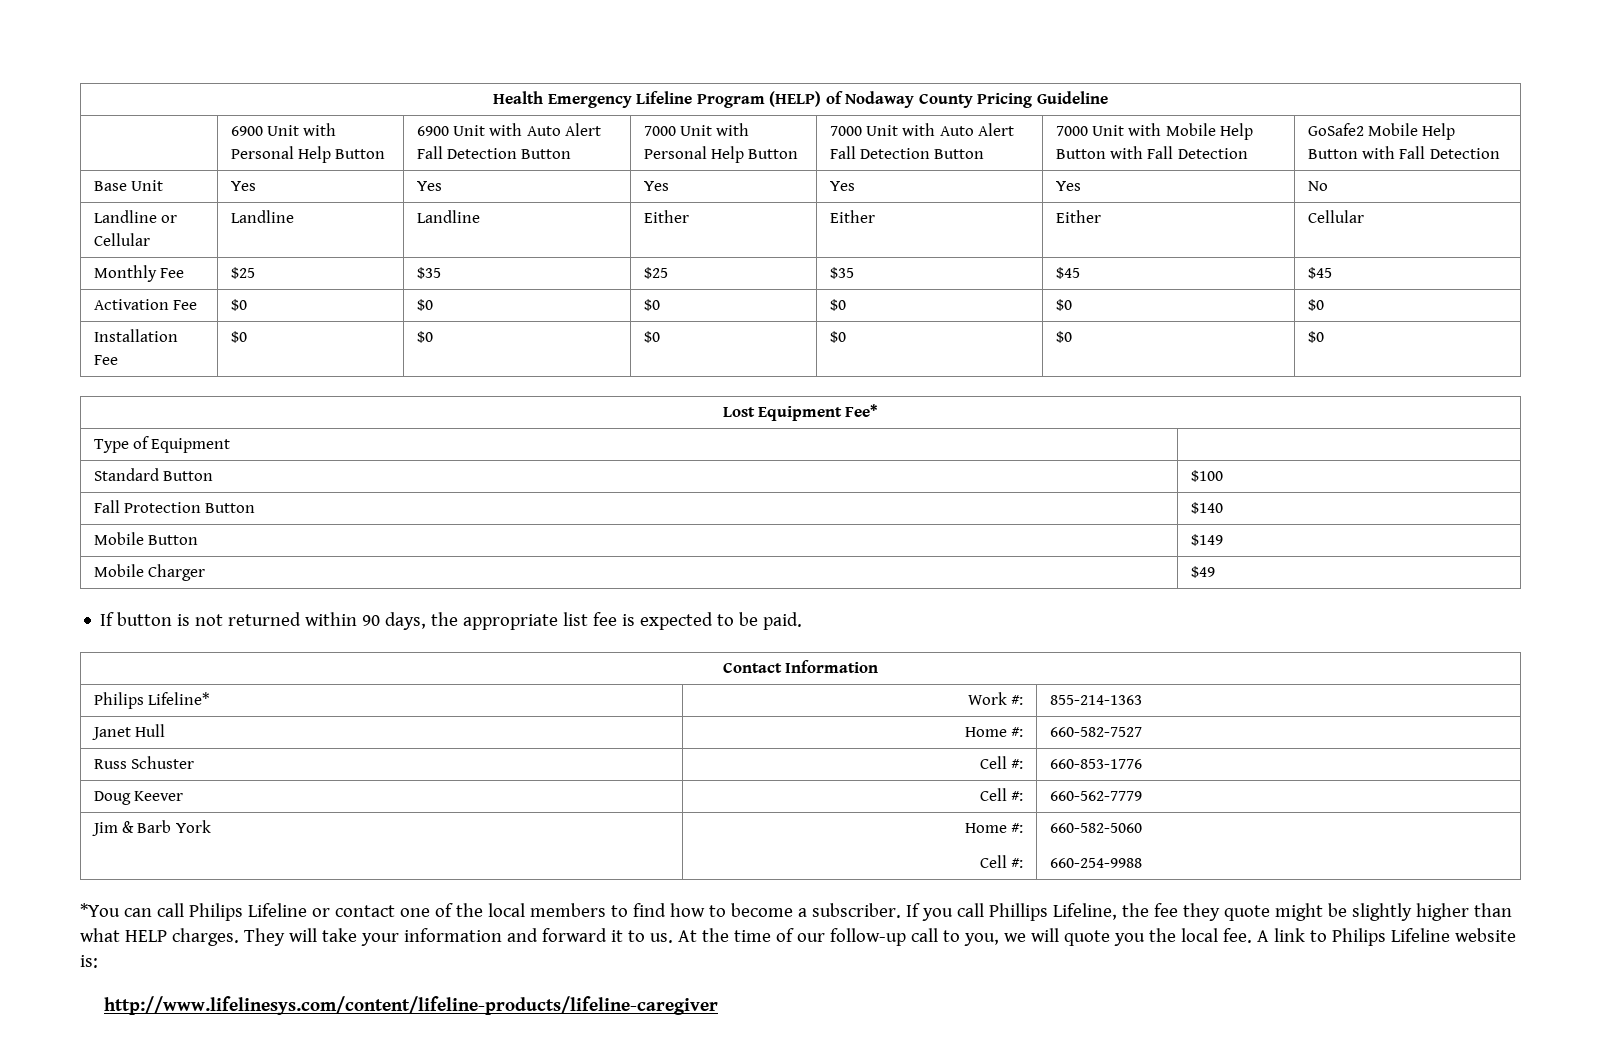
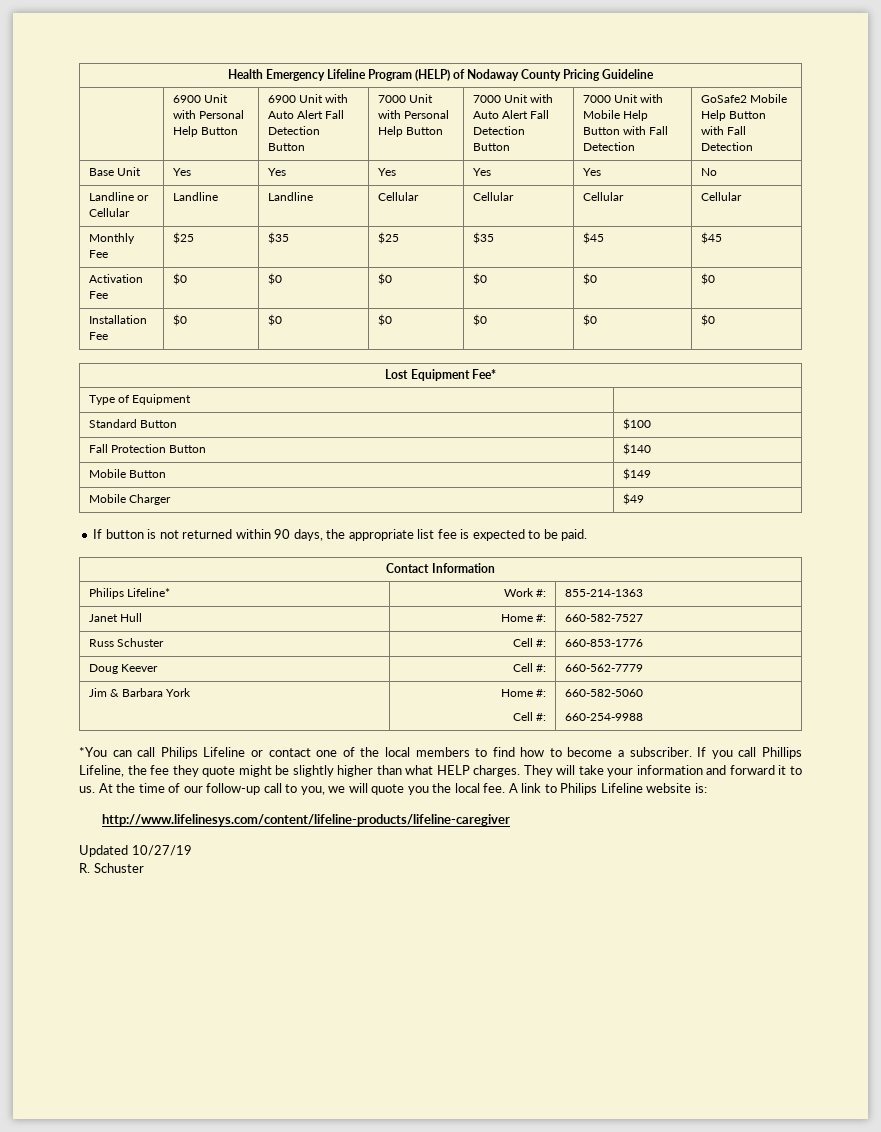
[643,210,689,223] [829,210,875,223] [1055,210,1101,223] Either | Either | Either -> [377,192,419,201] [472,192,514,201] [582,192,624,201] Cellular | Cellular | Cellular
[137,820,172,833] Barb -> [122,688,164,697] Barbara
(719, 1005) none -> [79,845,192,857] [79,863,144,873] // Updated 10/27/19 // R. Schuster

